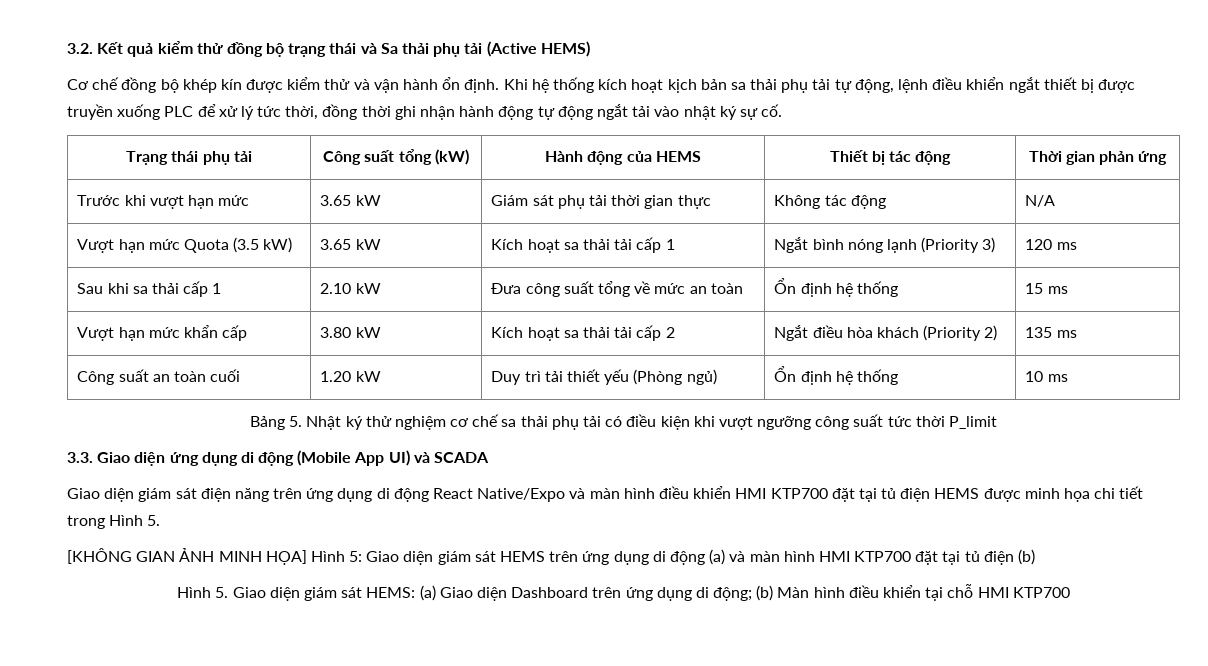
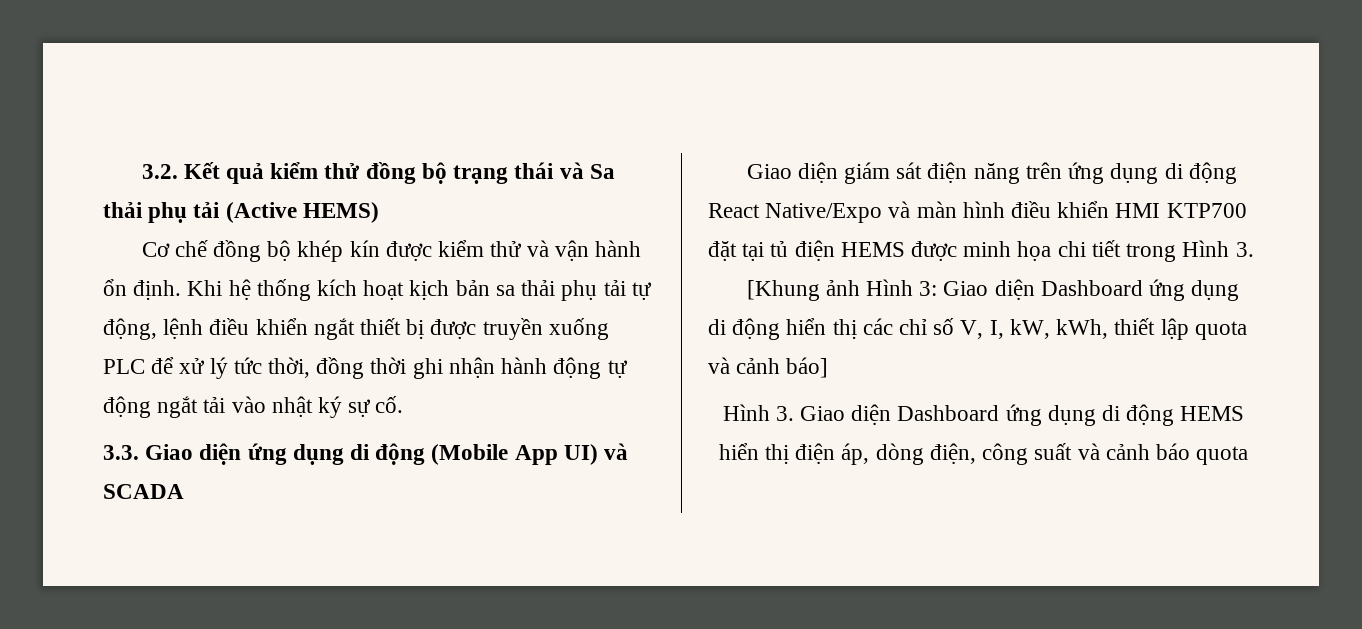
[126,151,252,165] [323,149,469,165] [545,151,701,165] [829,150,952,165] [1028,151,1168,165] [77,195,250,209] [320,195,381,206] [491,195,711,209] [774,195,886,209] [1025,195,1056,207] [77,237,293,253] [320,239,381,250] [491,237,675,253] [774,237,996,253] [1025,239,1077,250] [77,281,222,297] [320,283,381,294] [491,281,743,297] [774,278,898,297] [1025,283,1068,294] [77,325,248,341] [320,327,381,338] [491,325,675,341] [774,325,998,341] [1025,327,1077,338] [77,369,241,385] [320,371,381,382] [491,369,717,385] [774,366,898,385] [1025,371,1068,382] [249,414,998,430] // Trạng thái phụ tải | Công suất tổng (kW) | Hành động của HEMS | Thiết bị tác động | Thời gian phản ứng // Trước khi vượt hạn mức | 3.65 kW | Giám sát phụ tải thời gian thực | Không tác động | N/A // Vượt hạn mức Quota (3.5 kW) | 3.65 kW | Kích hoạt sa thải tải cấp 1 | Ngắt bình nóng lạnh (Priority 3) | 120 ms // Sau khi sa thải cấp 1 | 2.10 kW | Đưa công suất tổng về mức an toàn | Ổn định hệ thống | 15 ms // Vượt hạn mức khẩn cấp | 3.80 kW | Kích hoạt sa thải tải cấp 2 | Ngắt điều hòa khách (Priority 2) | 135 ms // Công suất an toàn cuối | 1.20 kW | Duy trì tải thiết yếu (Phòng ngủ) | Ổn định hệ thống | 10 ms // Bảng 5. Nhật ký thử nghiệm cơ chế sa thải phụ tải có điều kiện khi vượt ngưỡng công suất tức thời P_limit -> (404, 404) none
[147,515,161,526] [67,548,1035,565] [177,584,1070,601] 5. // [KHÔNG GIAN ẢNH MINH HỌA] Hình 5: Giao diện giám sát HEMS trên ứng dụng di động (a) và màn hình HMI KTP700 đặt tại tủ điện (b) // Hình 5. Giao diện giám sát HEMS: (a) Giao diện Dashboard trên ứng dụng di động; (b) Màn hình điều khiển tại chỗ HMI KTP700 -> [1235,242,1254,257] [746,279,1240,301] [708,318,1247,340] [708,357,829,378] [722,404,1245,426] [718,443,1249,465] 3. // [Khung ảnh Hình 3: Giao diện Dashboard ứng dụng di động hiển thị các chỉ số V, I, kW, kWh, thiết lập quota và cảnh báo] // Hình 3. Giao diện Dashboard ứng dụng di động HEMS hiển thị điện áp, dòng điện, công suất và cảnh báo quota

